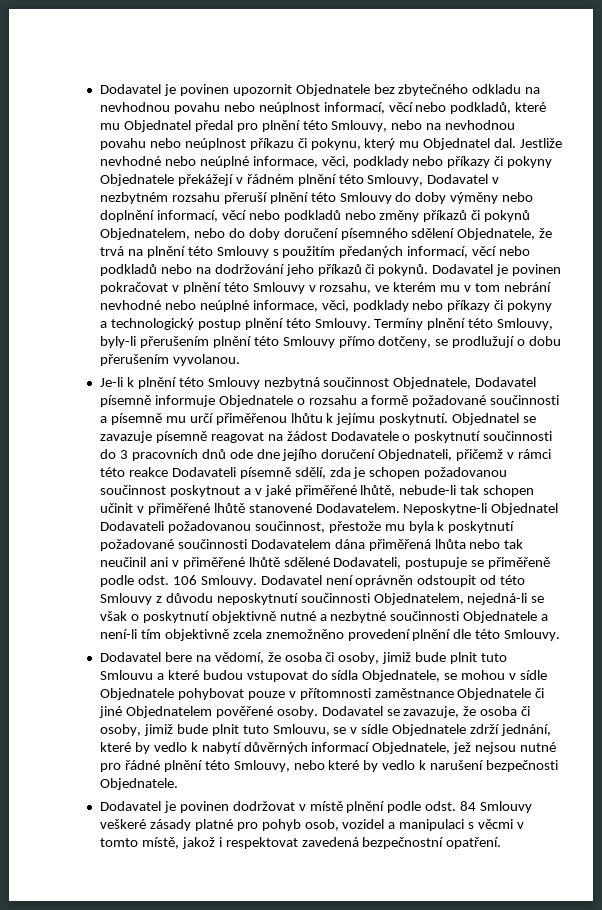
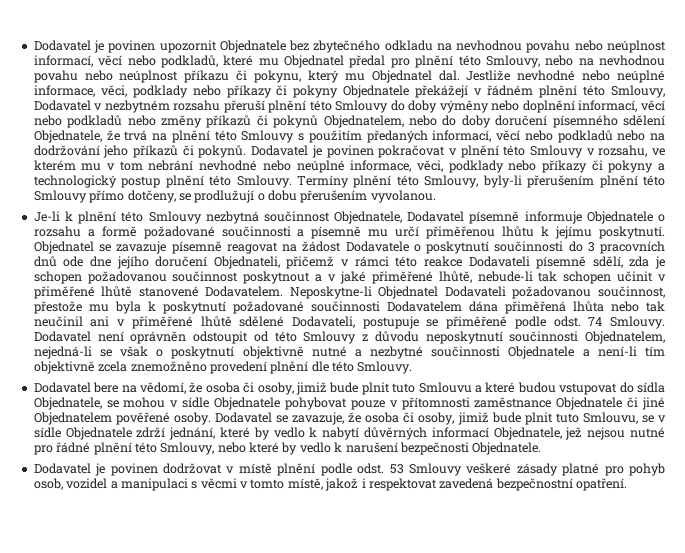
[172,575,197,585] 106 -> [588,317,603,326] 74
[460,801,477,811] 84 -> [389,464,404,474] 53

